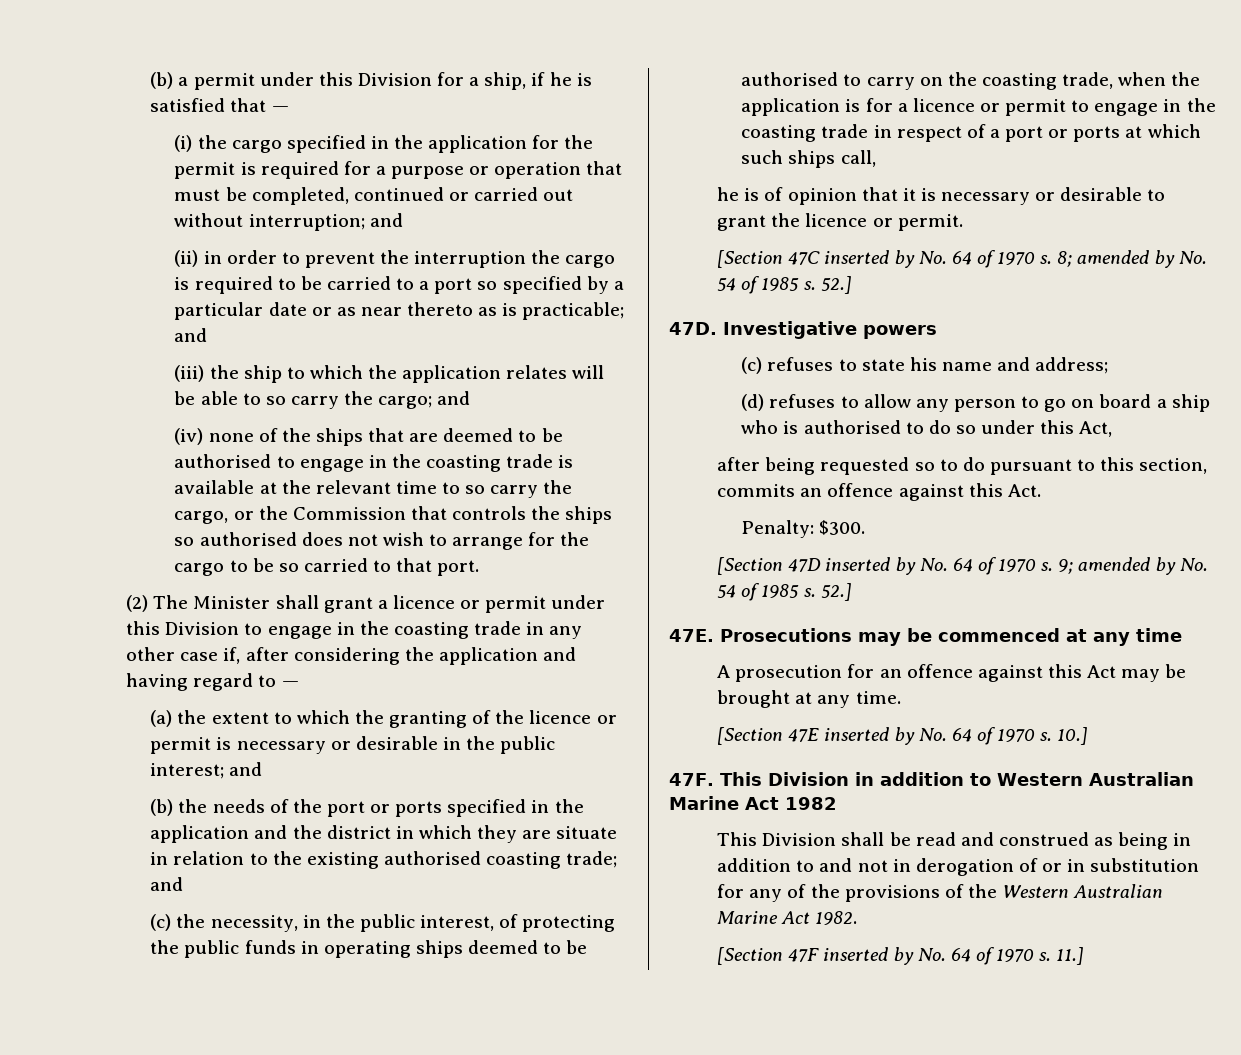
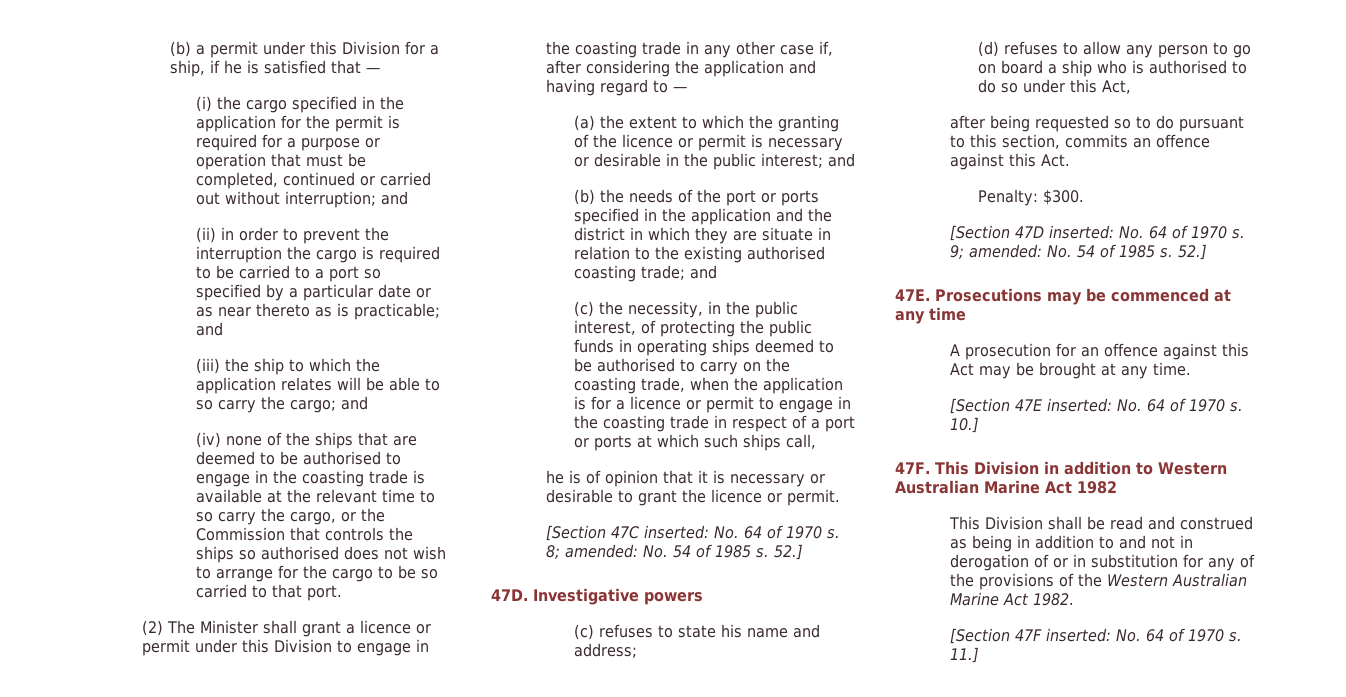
[824,250,915,268] inserted by -> [644,525,710,539] inserted:
[1077,250,1175,268] amended by -> [565,544,639,558] amended:
[825,557,916,575] inserted by -> [1049,225,1115,239] inserted:
[1078,557,1176,575] amended by -> [969,244,1043,258] amended:
[824,727,915,745] inserted by -> [1047,398,1113,412] inserted:
[823,947,914,965] inserted by -> [1046,628,1112,642] inserted:

